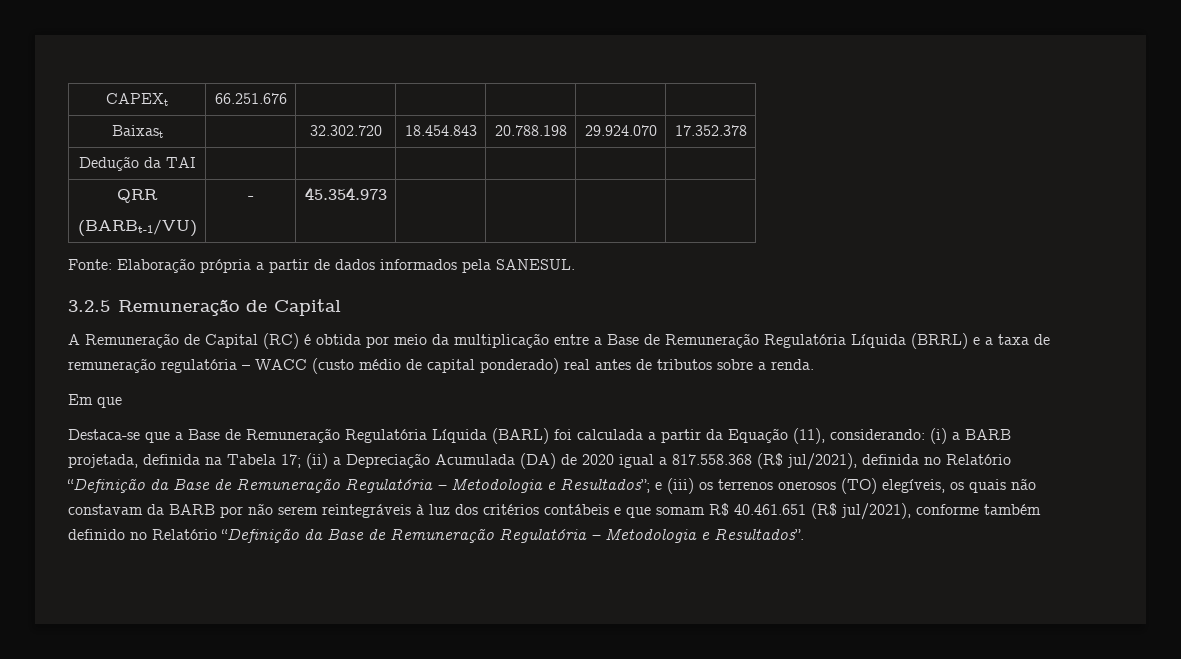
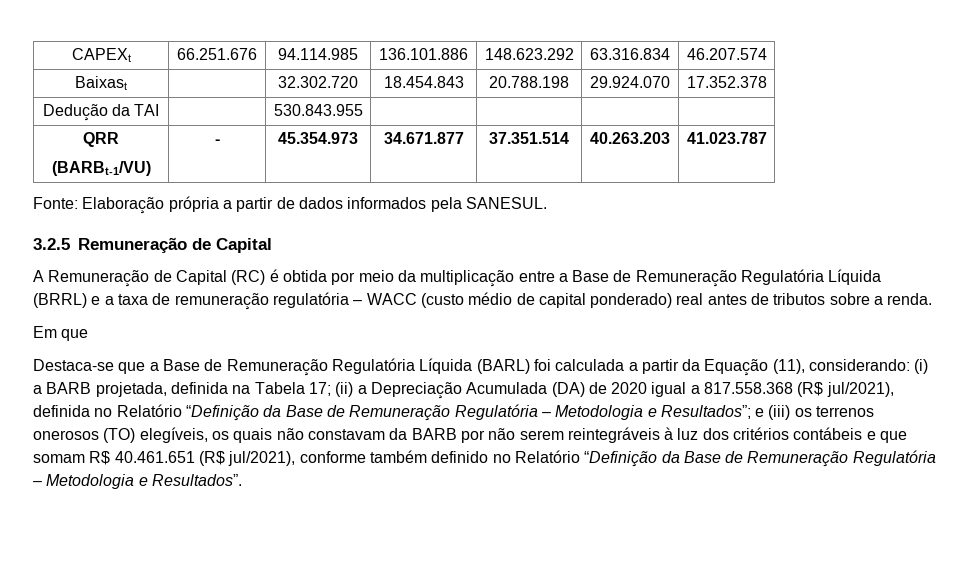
(287, 98) | | | | -> [278,48,358,60] [379,48,468,60] [484,48,574,60] [590,48,670,60] [686,48,767,60] 94.114.985 | 136.101.886 | 148.623.292 | 63.316.834 | 46.207.574
(196, 162) none -> [273,104,363,116] 530.843.955
(387, 193) | | | -> [383,132,464,144] [489,132,569,144] [590,132,670,144] [686,132,767,144] 34.671.877 | 37.351.514 | 40.263.203 | 41.023.787

